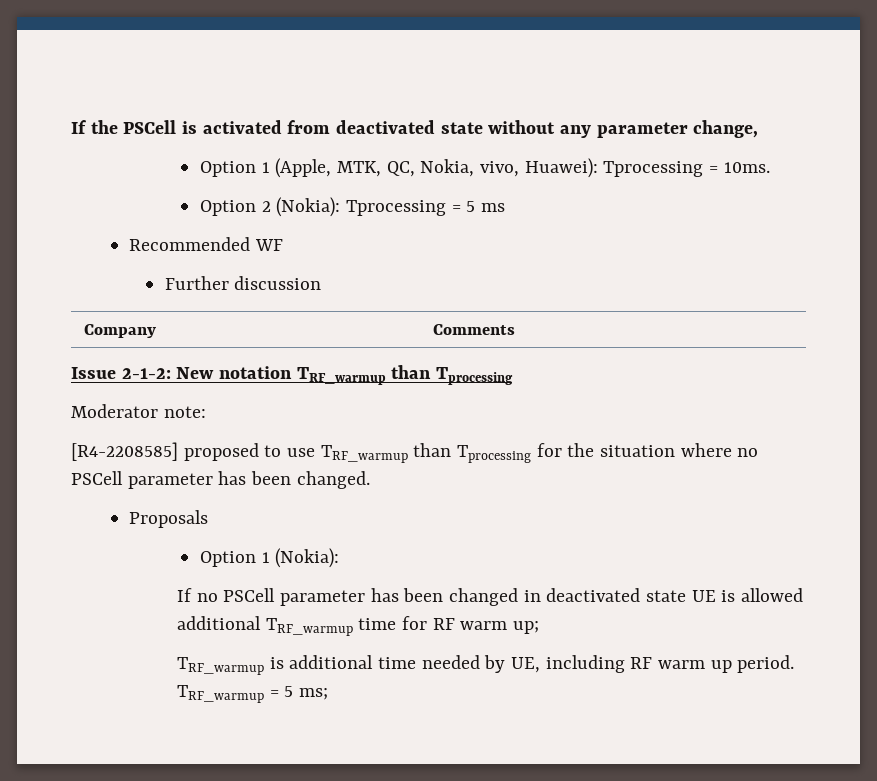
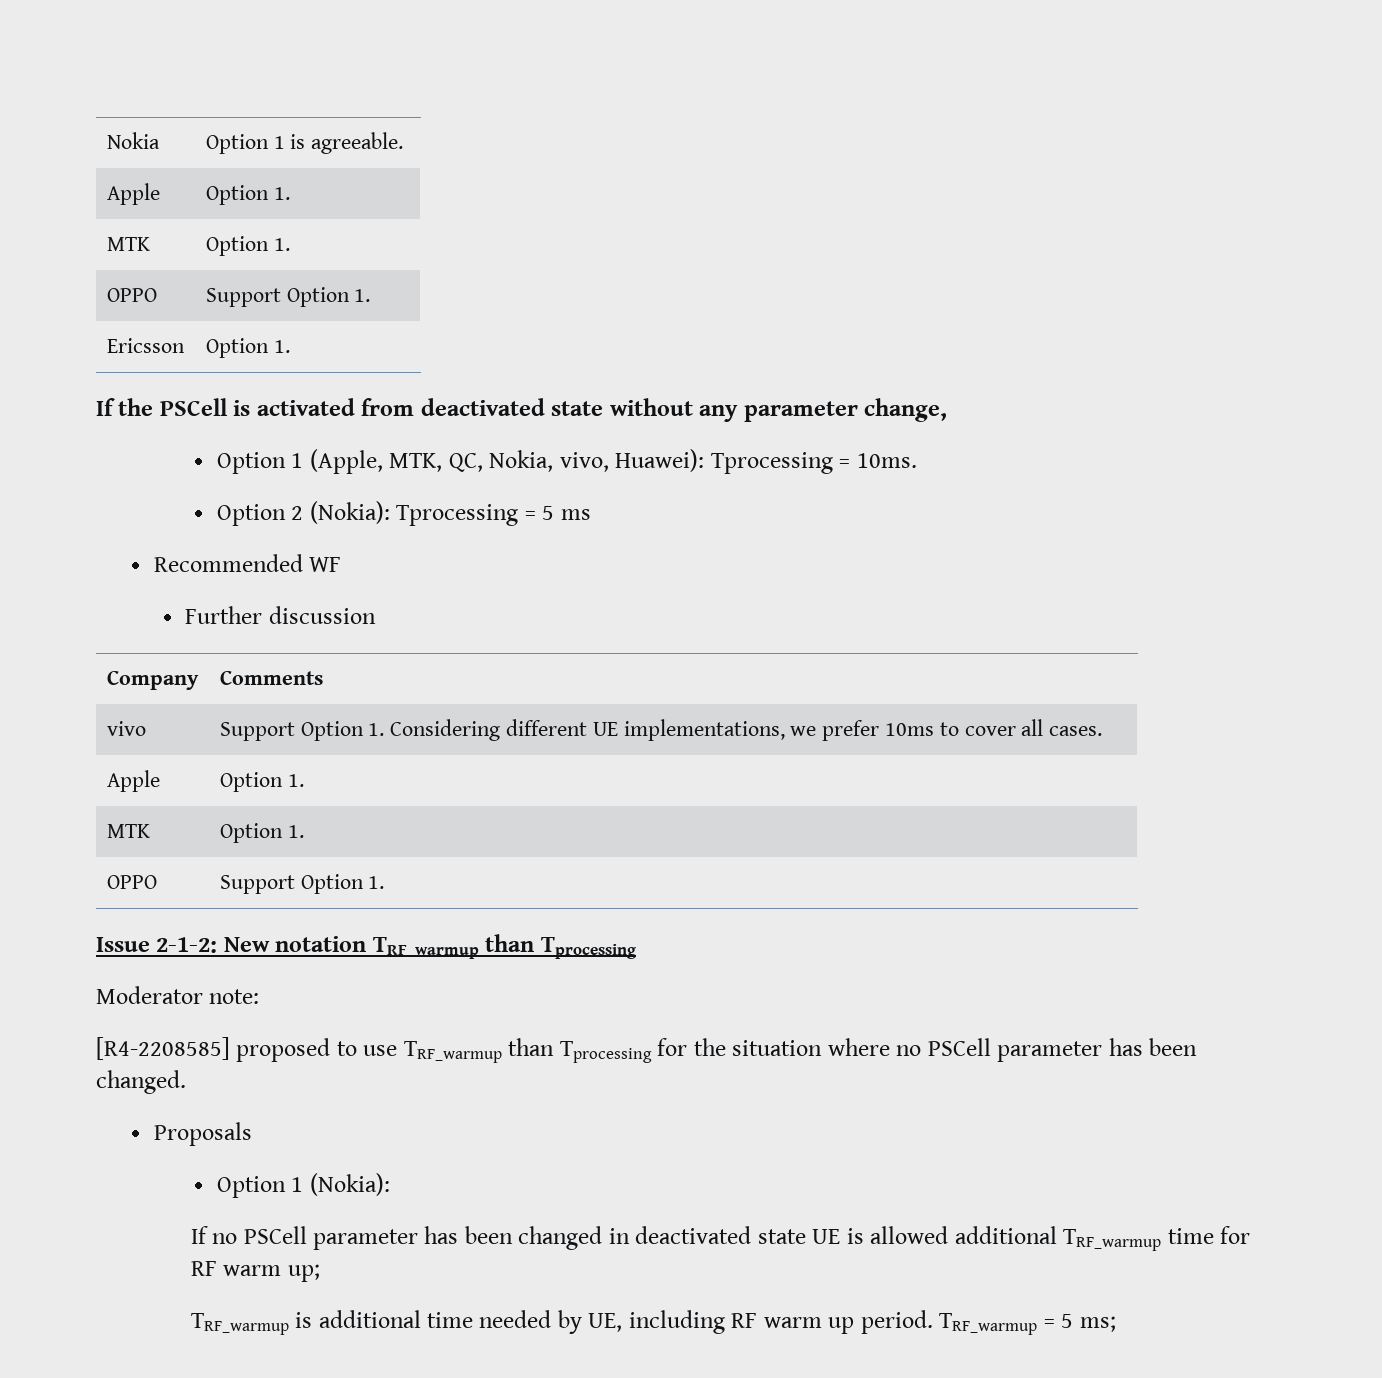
(71, 127) none -> [106,132,160,149] [205,132,404,154] [106,183,160,205] [205,185,290,205] [106,237,150,251] [205,236,290,256] [106,288,157,302] [205,287,371,307] [106,338,185,353] [205,338,290,358] Nokia | Option 1 is agreeable. // Apple | Option 1. // MTK | Option 1. // OPPO | Support Option 1. // Ericsson | Option 1. //
(516, 329) none -> [106,721,146,736] [219,719,1103,741] [106,770,160,792] [219,772,304,792] [106,824,150,838] [219,823,304,843] [106,875,157,889] [219,874,385,894] // vivo | Support Option 1. Considering different UE implementations, we prefer 10ms to cover all cases. // Apple | Option 1. // MTK | Option 1. // OPPO | Support Option 1.

